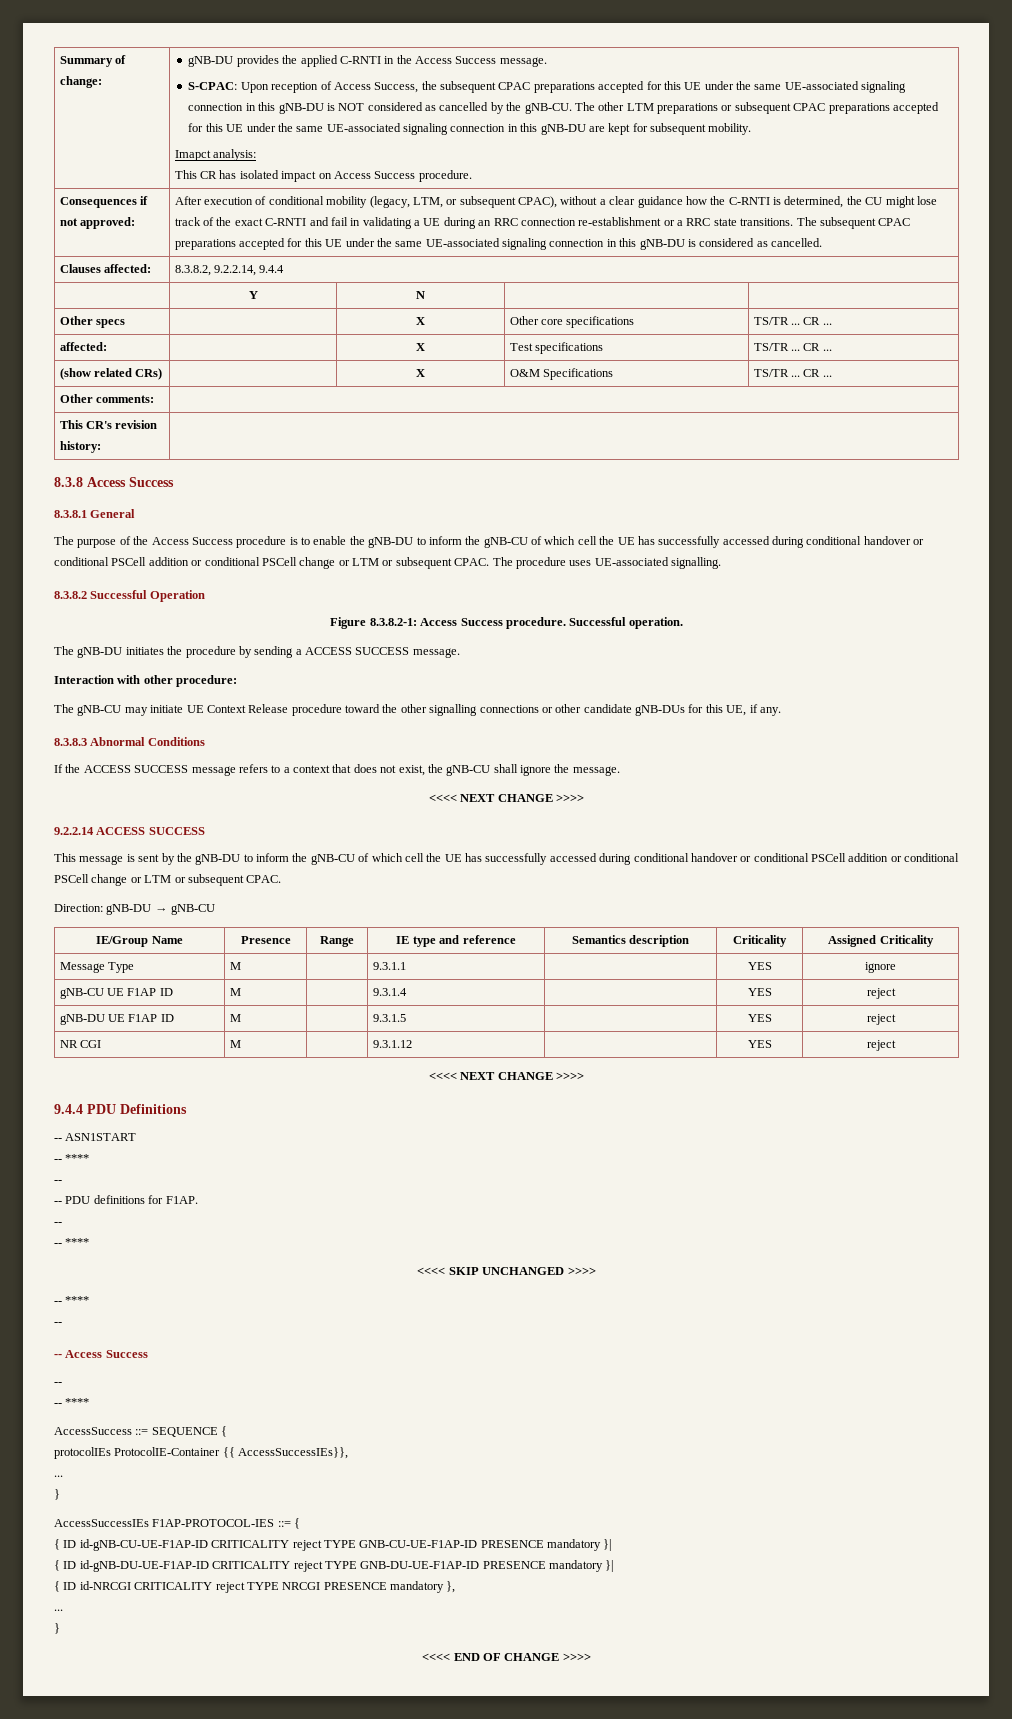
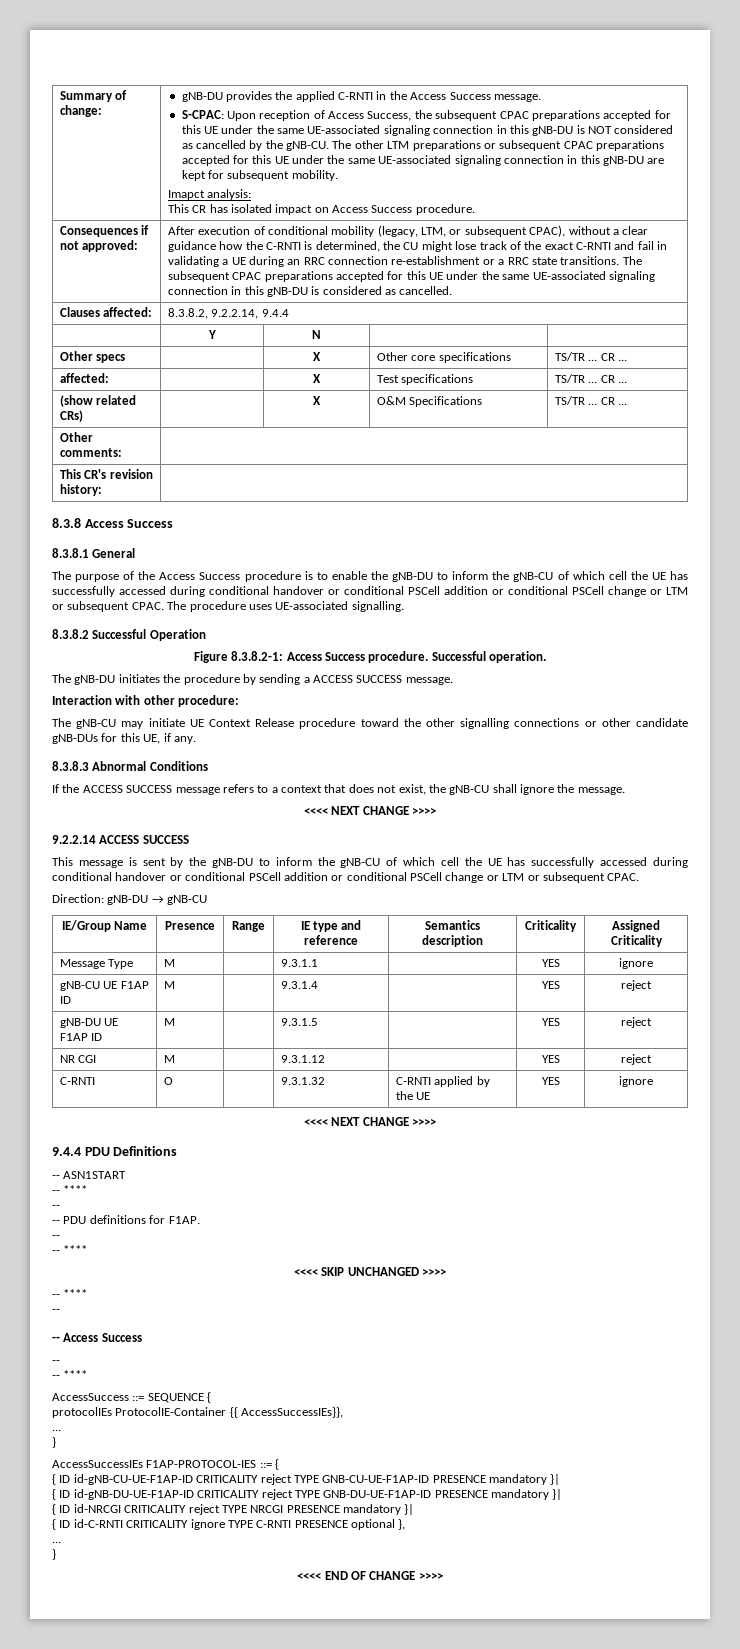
(896, 1045) none -> [59,1077,95,1085] [163,1077,173,1085] [280,1077,325,1085] [395,1076,490,1087] [395,1091,431,1100] [541,1077,560,1085] [619,1076,653,1087] // C-RNTI | O | | 9.3.1.32 | C-RNTI applied by the UE | YES | ignore
(444, 1587) none -> [404,1504,415,1515] [52,1519,395,1530] }| // { ID id-C-RNTI CRITICALITY ignore TYPE C-RNTI PRESENCE optional

